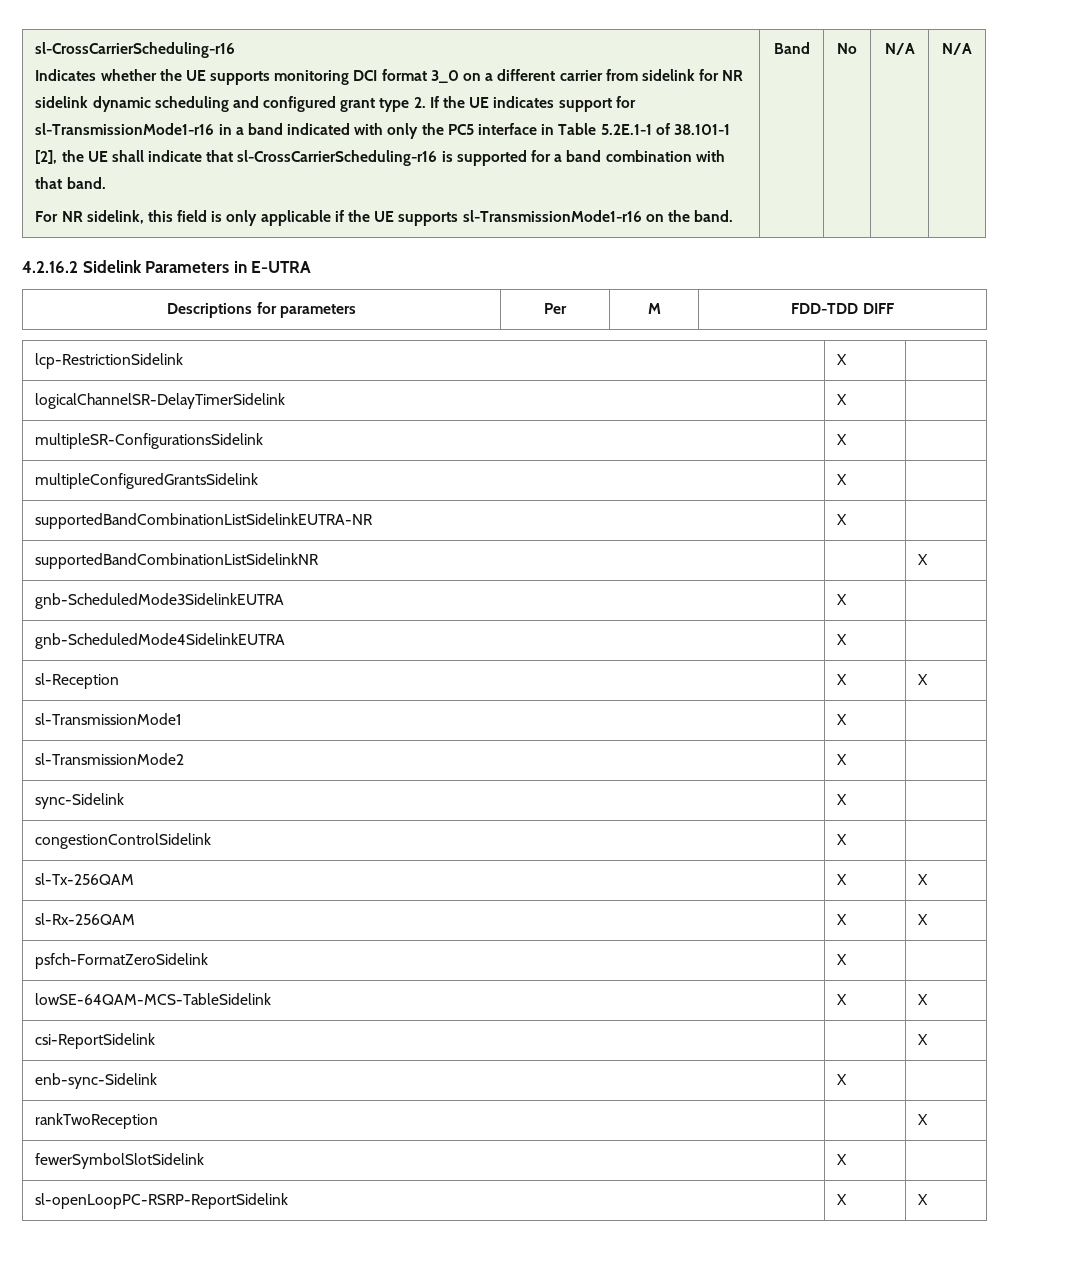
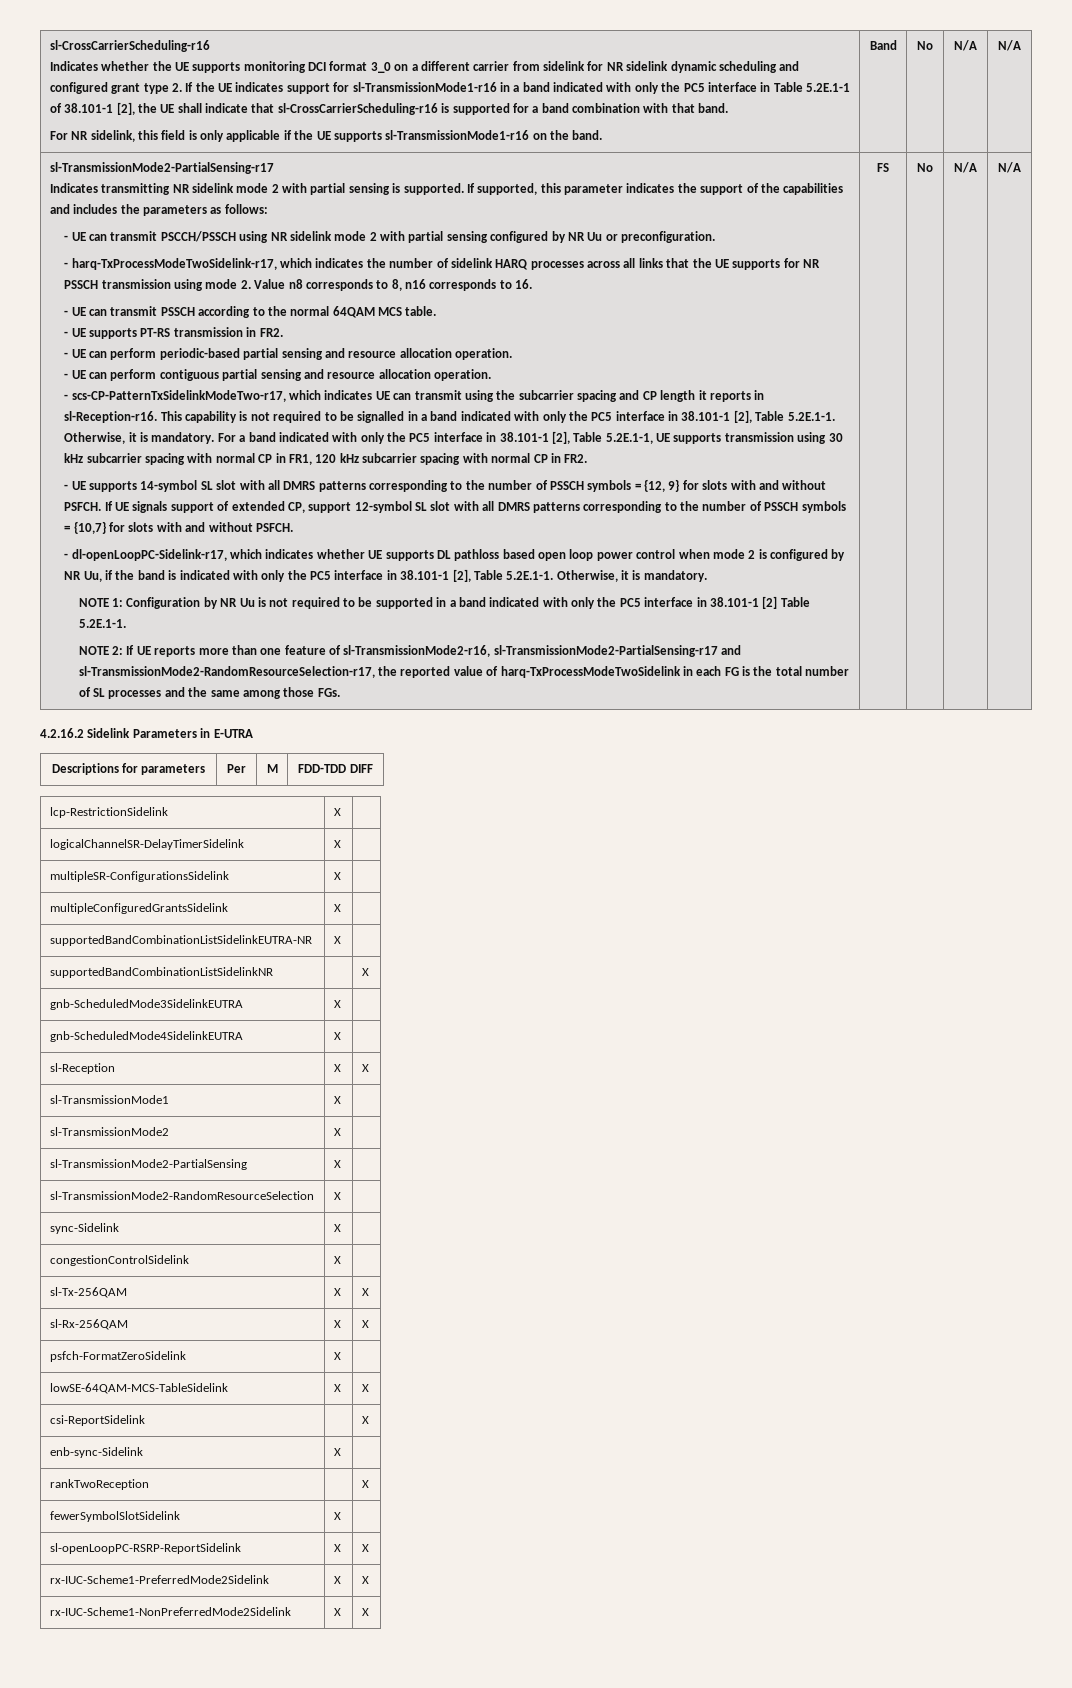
(972, 49) none -> [49,162,274,174] [49,183,844,195] [49,204,268,216] [64,231,716,243] [64,258,821,270] [64,279,533,291] [64,306,437,318] [64,327,283,339] [64,348,513,360] [64,369,492,381] [64,390,765,402] [64,410,835,423] [64,431,843,444] [64,453,588,465] [64,479,827,492] [64,501,846,513] [64,521,293,534] [64,549,846,561] [64,569,707,582] [78,596,810,609] [78,619,126,628] [78,645,742,657] [78,666,850,678] [78,687,340,699] [877,163,889,172] [917,163,933,172] [954,162,977,173] [998,162,1021,173] // sl-TransmissionMode2-PartialSensing-r17 // Indicates transmitting NR sidelink mode 2 with partial sensing is supported. If supported, this parameter indicates the support of the capabilities and includes the parameters as follows: // - UE can transmit PSCCH/PSSCH using NR sidelink mode 2 with partial sensing configured by NR Uu or preconfiguration. // - harq-TxProcessModeTwoSidelink-r17, which indicates the number of sidelink HARQ processes across all links that the UE supports for NR PSSCH transmission using mode 2. Value n8 corresponds to 8, n16 corresponds to 16. // - UE can transmit PSSCH according to the normal 64QAM MCS table. // - UE supports PT-RS transmission in FR2. // - UE can perform periodic-based partial sensing and resource allocation operation. // - UE can perform contiguous partial sensing and resource allocation operation. // - scs-CP-PatternTxSidelinkModeTwo-r17, which indicates UE can transmit using the subcarrier spacing and CP length it reports in sl-Reception-r16. This capability is not required to be signalled in a band indicated with only the PC5 interface in 38.101-1 [2], Table 5.2E.1-1. Otherwise, it is mandatory. For a band indicated with only the PC5 interface in 38.101-1 [2], Table 5.2E.1-1, UE supports transmission using 30 kHz subcarrier spacing with normal CP in FR1, 120 kHz subcarrier spacing with normal CP in FR2. // - UE supports 14-symbol SL slot with all DMRS patterns corresponding to the number of PSSCH symbols = {12, 9} for slots with and without PSFCH. If UE signals support of extended CP, support 12-symbol SL slot with all DMRS patterns corresponding to the number of PSSCH symbols = {10,7} for slots with and without PSFCH. // - dl-openLoopPC-Sidelink-r17, which indicates whether UE supports DL pathloss based open loop power control when mode 2 is configured by NR Uu, if the band is indicated with only the PC5 interface in 38.101-1 [2], Table 5.2E.1-1. Otherwise, it is mandatory. // NOTE 1: Configuration by NR Uu is not required to be supported in a band indicated with only the PC5 interface in 38.101-1 [2] Table 5.2E.1-1. // NOTE 2: If UE reports more than one feature of sl-TransmissionMode2-r16, sl-TransmissionMode2-PartialSensing-r17 and sl-TransmissionMode2-RandomResourceSelection-r17, the reported value of harq-TxProcessModeTwoSidelink in each FG is the total number of SL processes and the same among those FGs. | FS | No | N/A | N/A
(848, 759) none -> [49,1159,247,1170] [333,1160,341,1168] [49,1191,314,1200] [333,1192,341,1200] // sl-TransmissionMode2-PartialSensing | X | // sl-TransmissionMode2-RandomResourceSelection | X |
(929, 1199) none -> [49,1575,269,1584] [333,1576,341,1584] [361,1576,369,1584] [49,1607,291,1616] [333,1608,341,1616] [361,1608,369,1616] // rx-IUC-Scheme1-PreferredMode2Sidelink | X | X // rx-IUC-Scheme1-NonPreferredMode2Sidelink | X | X

